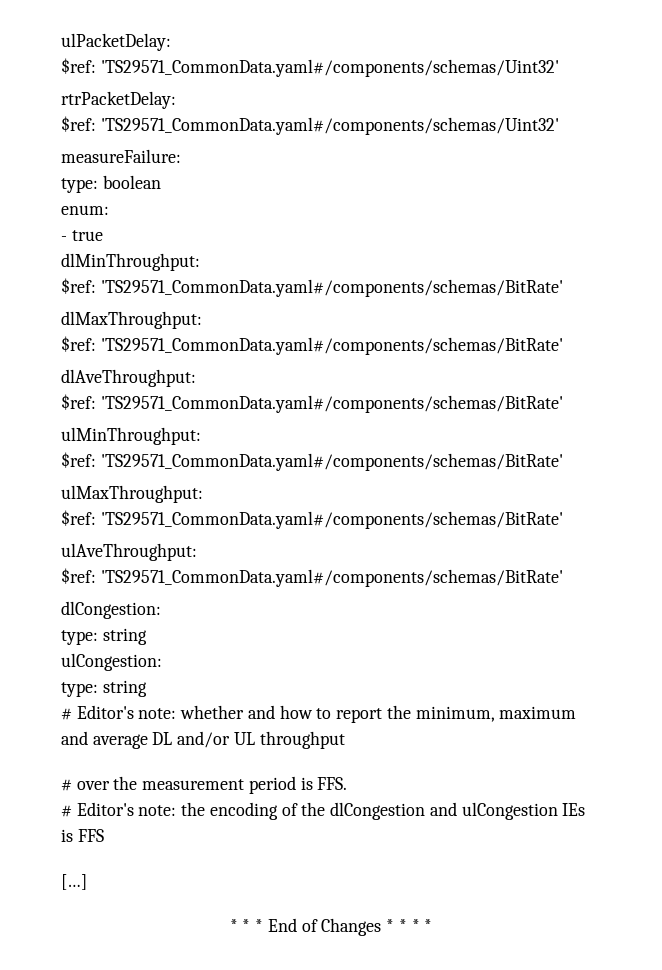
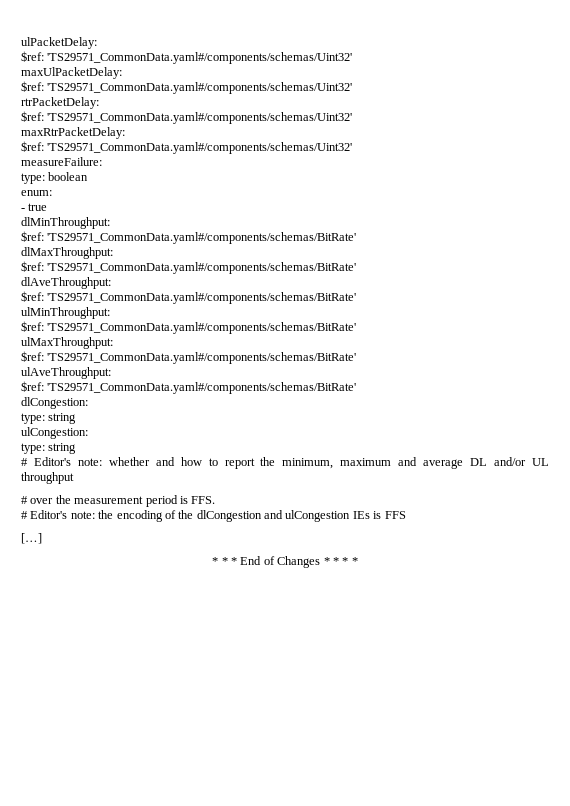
(559, 68) none -> [21,67,122,79] [21,81,353,94] // maxUlPacketDelay: // $ref: 'TS29571_CommonData.yaml#/components/schemas/Uint32'
(559, 126) none -> [21,127,125,139] [21,141,353,154] // maxRtrPacketDelay: // $ref: 'TS29571_CommonData.yaml#/components/schemas/Uint32'

